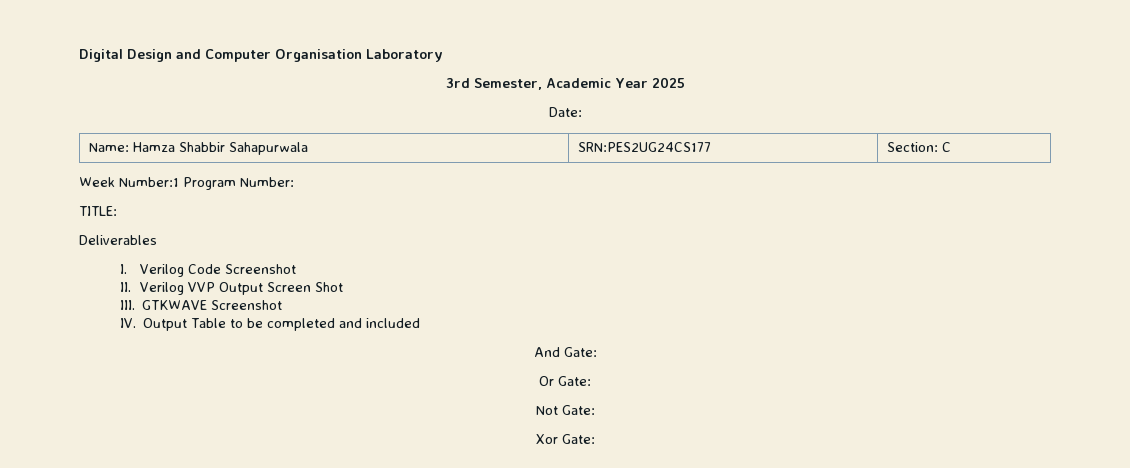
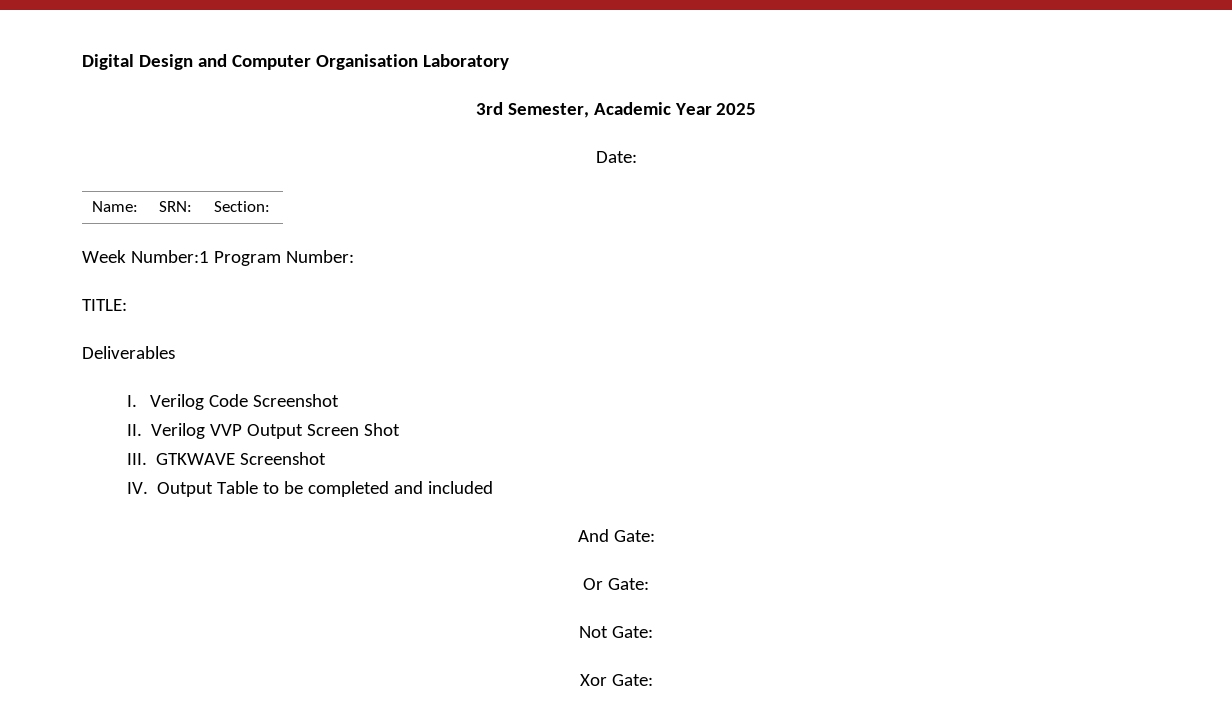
[132,142,308,155] [577,142,711,152] Hamza Shabbir Sahapurwala | SRN:PES2UG24CS177 -> [159,201,193,212] | SRN:
[941,142,951,152] C -> (271, 206) none

